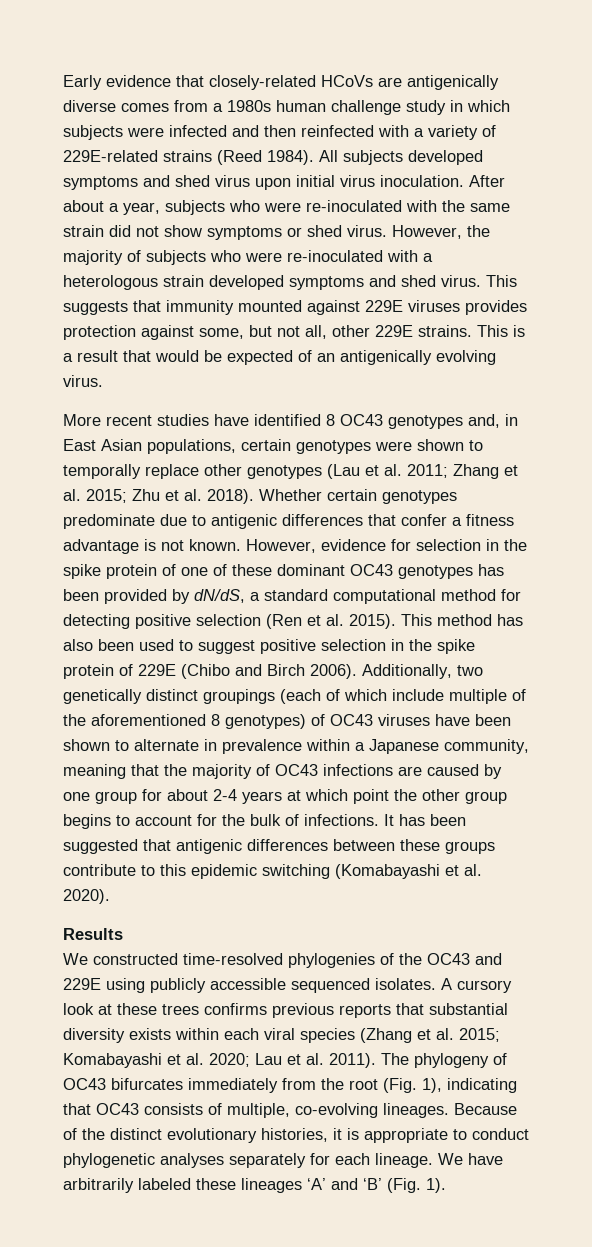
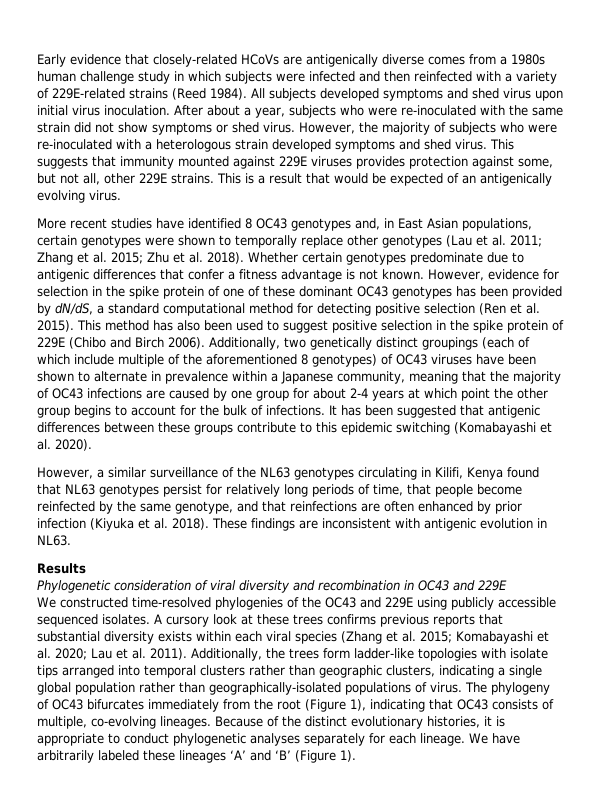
[63,928,123,940] Results -> [37,467,539,480] [37,484,522,497] [37,501,522,514] [37,518,547,531] [37,535,71,546] [37,563,86,574] [37,580,507,593] However, a similar surveillance of the NL63 genotypes circulating in Kilifi, Kenya found that NL63 genotypes persist for relatively long periods of time, that people become reinfected by the same genotype, and that reinfections are often enhanced by prior infection (Kiyuka et al. 2018). These findings are inconsistent with antigenic evolution in NL63. // Results // Phylogenetic consideration of viral diversity and recombination in OC43 and 229E
(376, 1060) none -> [191,648,548,661] [37,665,542,678] [37,682,462,695] Additionally, the trees form ladder-like topologies with isolate tips arranged into temporal clusters rather than geographic clusters, indicating a single global population rather than geographically-isolated populations of virus.
[383,1078,417,1093] (Fig. -> [305,699,346,712] (Figure
[387,1178,421,1193] (Fig. -> [295,750,336,763] (Figure

